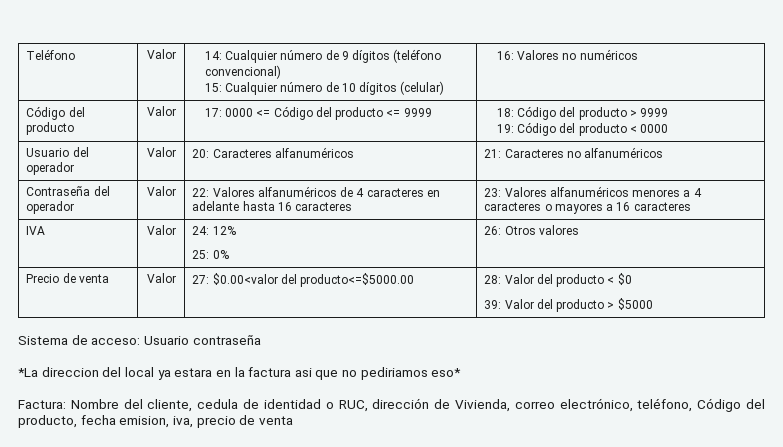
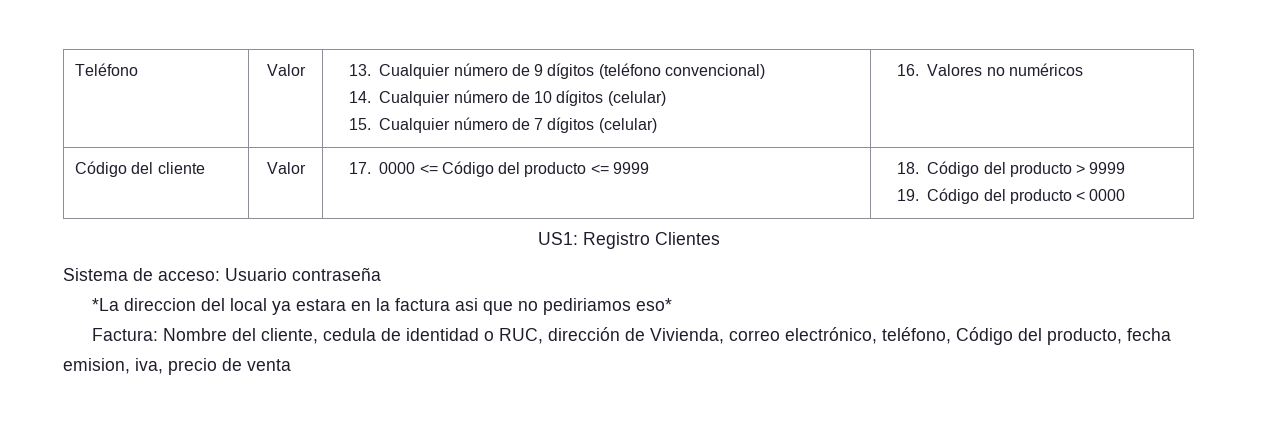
[204,51,222,60] 14: -> [349,64,372,76] 13.
[204,83,222,92] 15: -> [349,91,372,103] 14.
[496,51,514,60] | 16: -> [349,117,657,133] [897,64,920,76] // 15. Cualquier número de 7 dígitos (celular) | 16.
[26,122,75,135] [146,106,176,116] [204,108,222,117] producto | Valor | 17: -> [157,162,205,174] [266,162,306,174] [349,162,372,174] cliente | Valor | 17.
[496,108,514,117] 18: -> [897,162,920,174] 18.
[496,124,514,133] 19: -> [897,189,920,201] 19.
[26,147,89,157] [26,162,75,175] [146,147,176,157] [192,147,354,158] [484,147,664,158] [26,186,110,196] [26,201,75,214] [146,186,176,196] [192,186,440,197] [192,201,353,211] [484,186,702,197] [484,202,691,214] [26,226,46,235] [146,225,176,235] [192,226,236,235] [192,250,229,259] [484,225,579,235] [26,273,109,283] [146,273,176,283] [192,273,415,287] [484,273,632,287] [484,298,653,312] // Usuario del operador | Valor | 20: Caracteres alfanuméricos | 21: Caracteres no alfanuméricos // Contraseña del operador | Valor | 22: Valores alfanuméricos de 4 caracteres en adelante hasta 16 caracteres | 23: Valores alfanuméricos menores a 4 caracteres o mayores a 16 caracteres // IVA | Valor | 24: 12% // 25: 0% | 26: Otros valores // Precio de venta | Valor | 27: $0.00<valor del producto<=$5000.00 | 28: Valor del producto < $0 // 39: Valor del producto > $5000 -> [537,232,720,249] // US1: Registro Clientes

